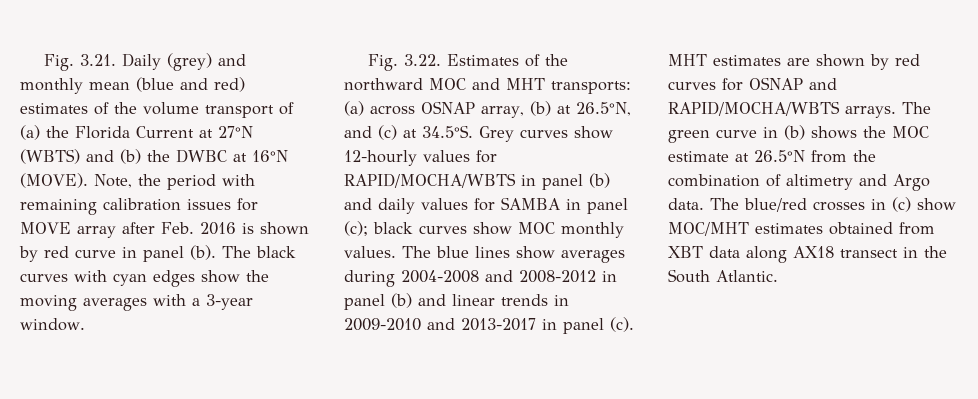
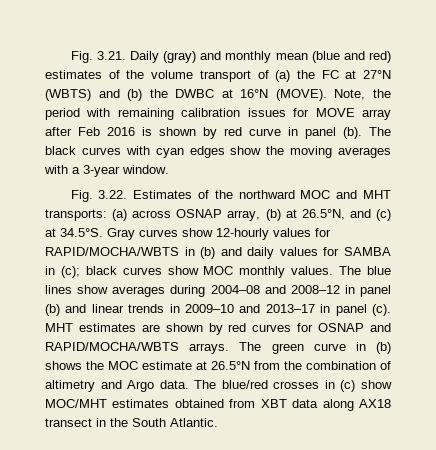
[167,53,213,71] (grey) -> [163,51,197,63] (gray)
[75,126,194,139] Florida Current -> [321,70,339,79] FC
[161,222,194,234] Feb. -> [78,127,100,136] Feb
[479,126,514,142] Grey -> [107,228,135,240] Gray
[542,174,583,190] panel -> (195, 251) none
[587,198,628,214] panel -> (55, 270) none
[401,270,596,283] 2004-2008 and 2008-2012 -> [210,285,340,294] 2004–08 and 2008–12
[344,318,536,331] 2009-2010 and 2013-2017 -> [185,304,315,313] 2009–10 and 2013–17

